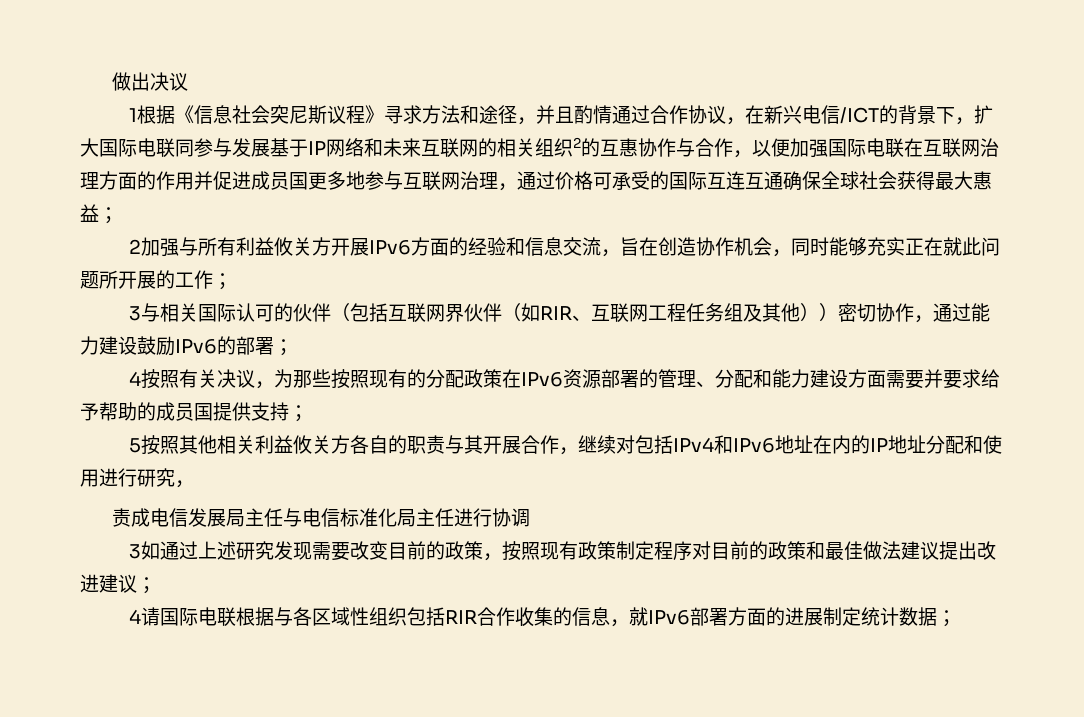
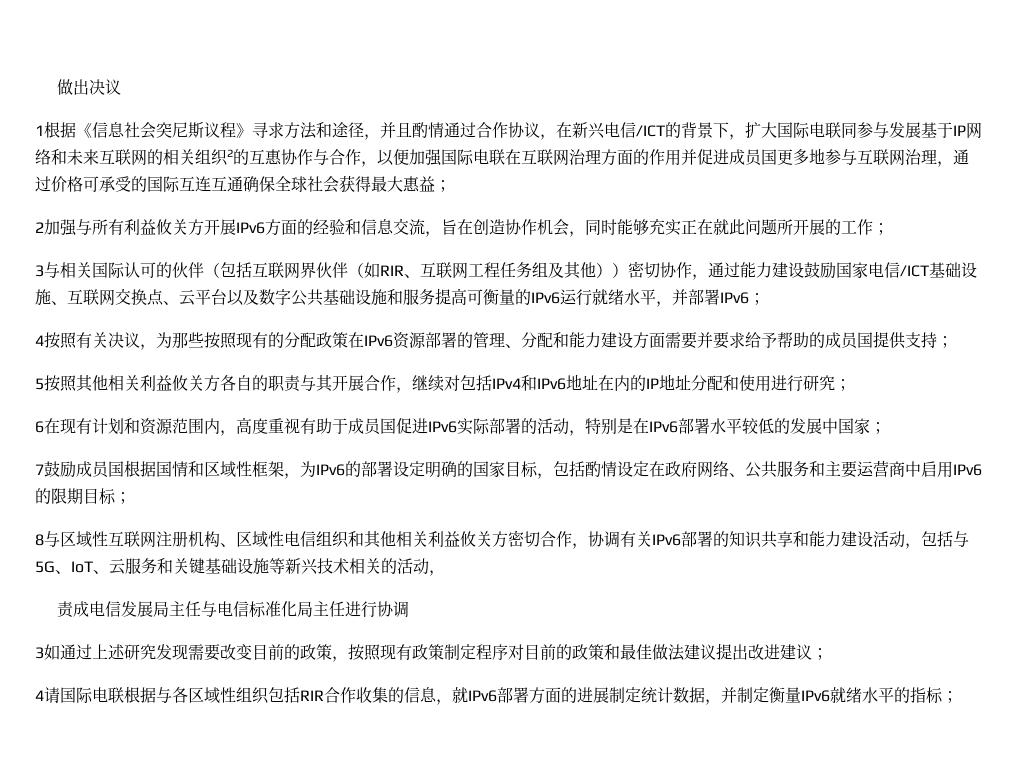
[175,336,274,355] IPv6的部署 -> [836,262,977,279] [35,288,749,307] 国家电信/ICT基础设施、互联网交换点、云平台以及数字公共基础设施和服务提高可衡量的IPv6运行就绪水平，并部署IPv6
(175, 477) none -> [835,379,851,391] [35,417,886,436] [35,460,982,479] [35,488,131,505] [35,530,969,549] [35,558,429,575] ； // 6在现有计划和资源范围内，高度重视有助于成员国促进IPv6实际部署的活动，特别是在IPv6部署水平较低的发展中国家； // 7鼓励成员国根据国情和区域性框架，为IPv6的部署设定明确的国家目标，包括酌情设定在政府网络、公共服务和主要运营商中启用IPv6的限期目标； // 8与区域性互联网注册机构、区域性电信组织和其他相关利益攸关方密切合作，协调有关IPv6部署的知识共享和能力建设活动，包括与5G、IoT、云服务和关键基础设施等新兴技术相关的活动
(938, 616) none -> [705,687,943,705] ，并制定衡量IPv6就绪水平的指标

